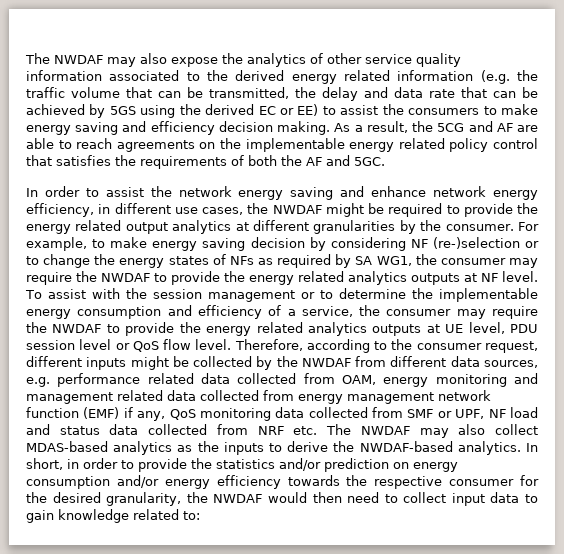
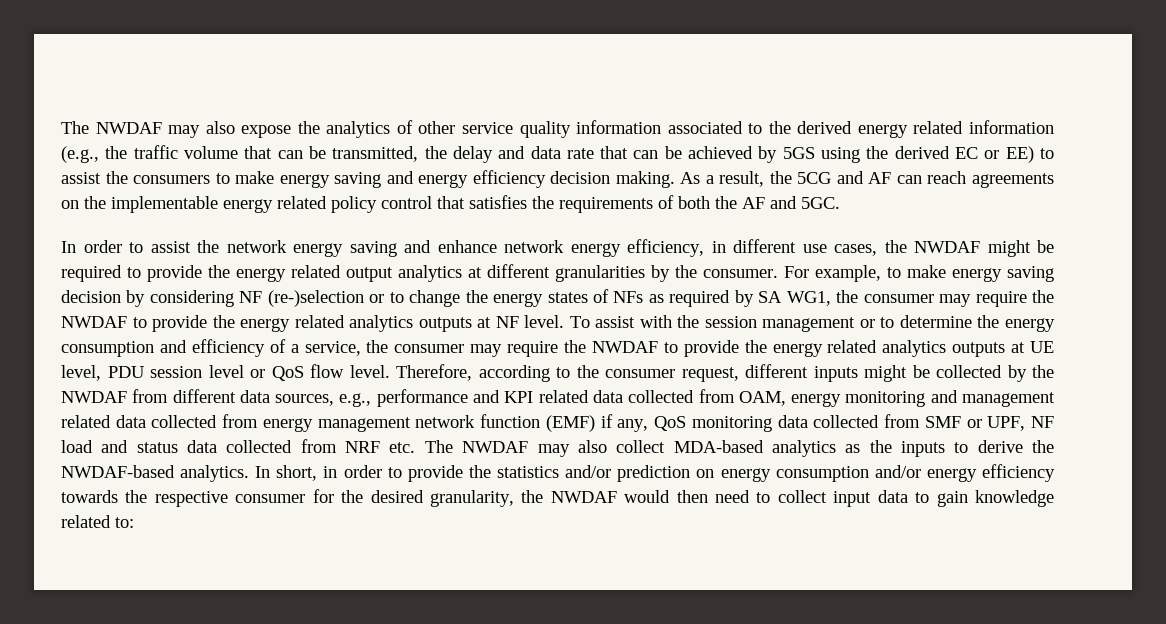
[480,70,510,84] (e.g. -> [61,146,99,163] (e.g.,
(147, 126) none -> [418,174,469,188] energy
[517,125,538,132] [26,138,72,149] are able to -> [896,175,922,184] can
[438,288,538,302] implementable -> (1000, 321) none
[26,373,141,387] e.g. performance -> [339,389,534,407] e.g., performance and KPI
[26,441,108,452] MDAS-based -> [673,440,764,453] MDA-based

